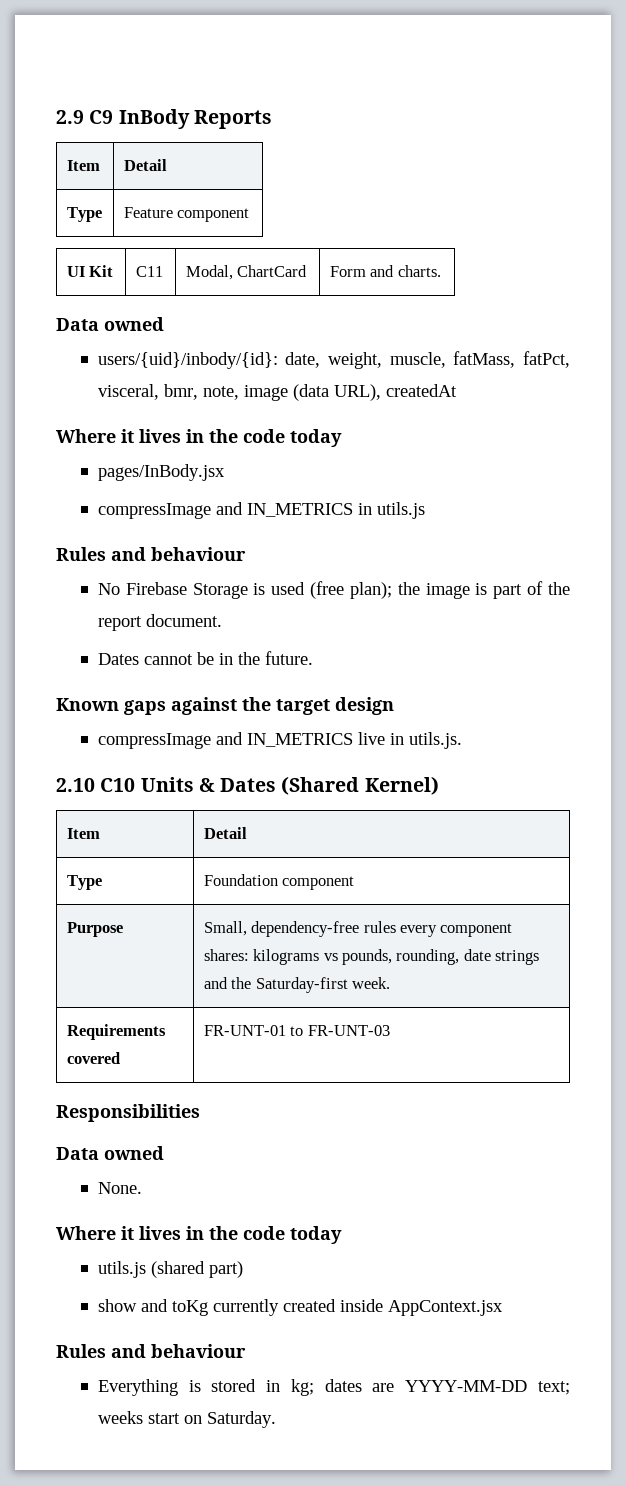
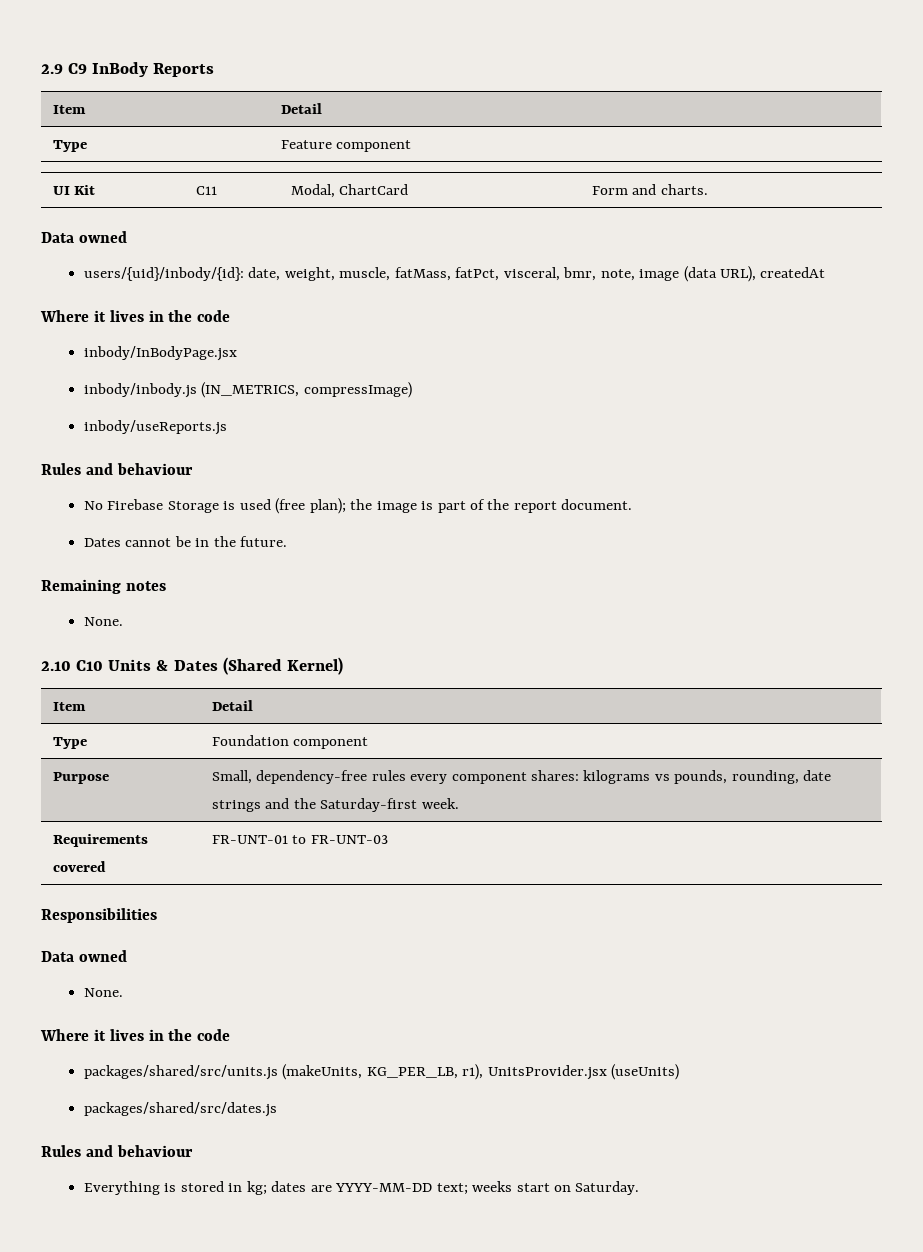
[290,429,342,447] [97,464,225,481] [97,502,425,519] today // pages/InBody.jsx // compressImage and IN_METRICS in utils.js -> [83,346,237,361] [83,382,412,398] [83,420,227,435] // inbody/InBodyPage.jsx // inbody/inbody.js (IN_METRICS, compressImage) // inbody/useReports.js
[56,697,394,715] [97,732,462,749] Known gaps against the target design // compressImage and IN_METRICS live in utils.js. -> [41,579,166,594] [83,617,123,626] Remaining notes // None.
[290,1226,342,1244] [97,1261,243,1278] [97,1299,503,1316] today // utils.js (shared part) // show and toKg currently created inside AppContext.jsx -> [83,1064,680,1080] [83,1102,277,1117] // packages/shared/src/units.js (makeUnits, KG_PER_LB, r1), UnitsProvider.jsx (useUnits) // packages/shared/src/dates.js

